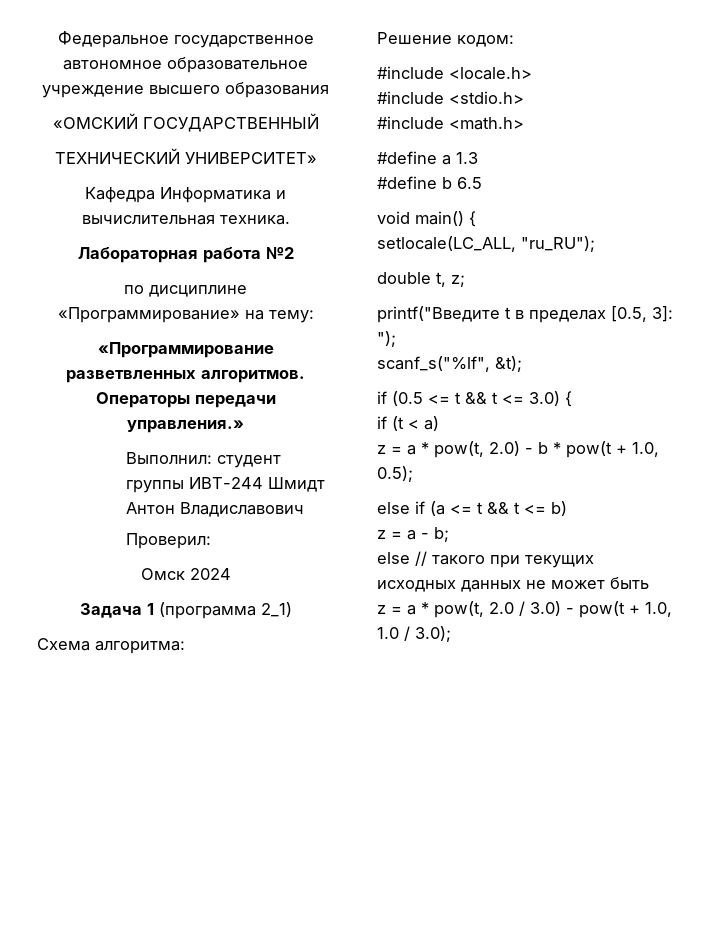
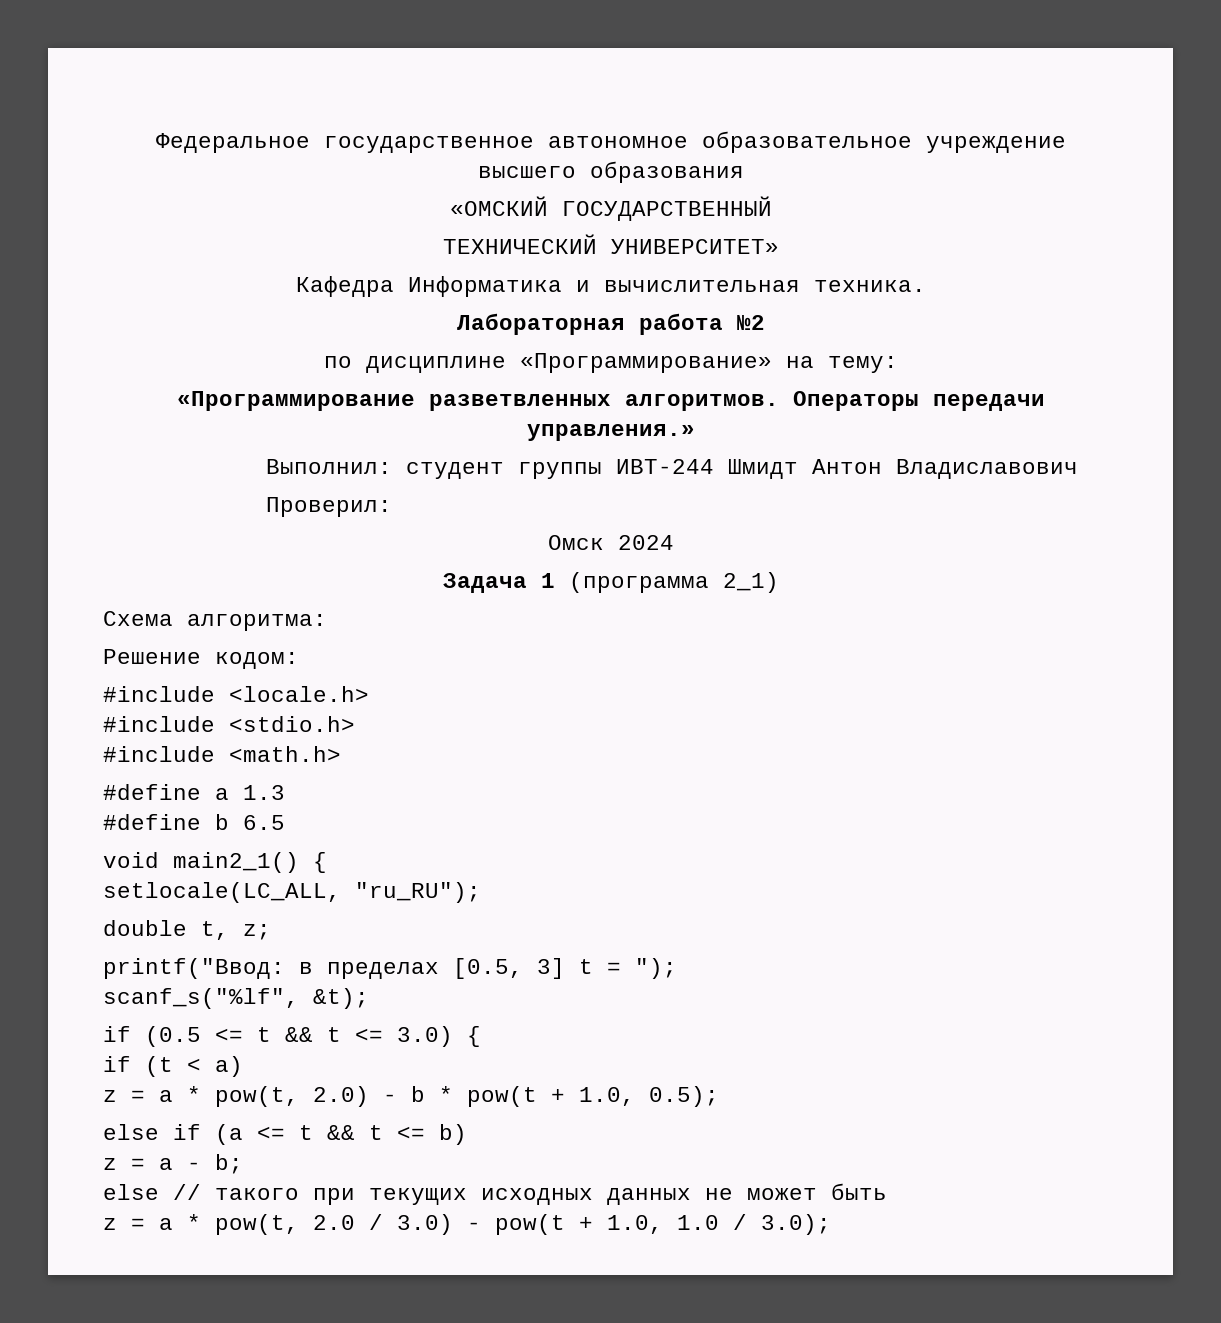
[415,211,464,226] main() -> [173,852,299,873] main2_1()
[377,306,511,323] printf("Введите t -> [103,958,285,979] printf("Ввод:
[652,306,673,322] 3]: -> [537,958,621,979] 3] t =

